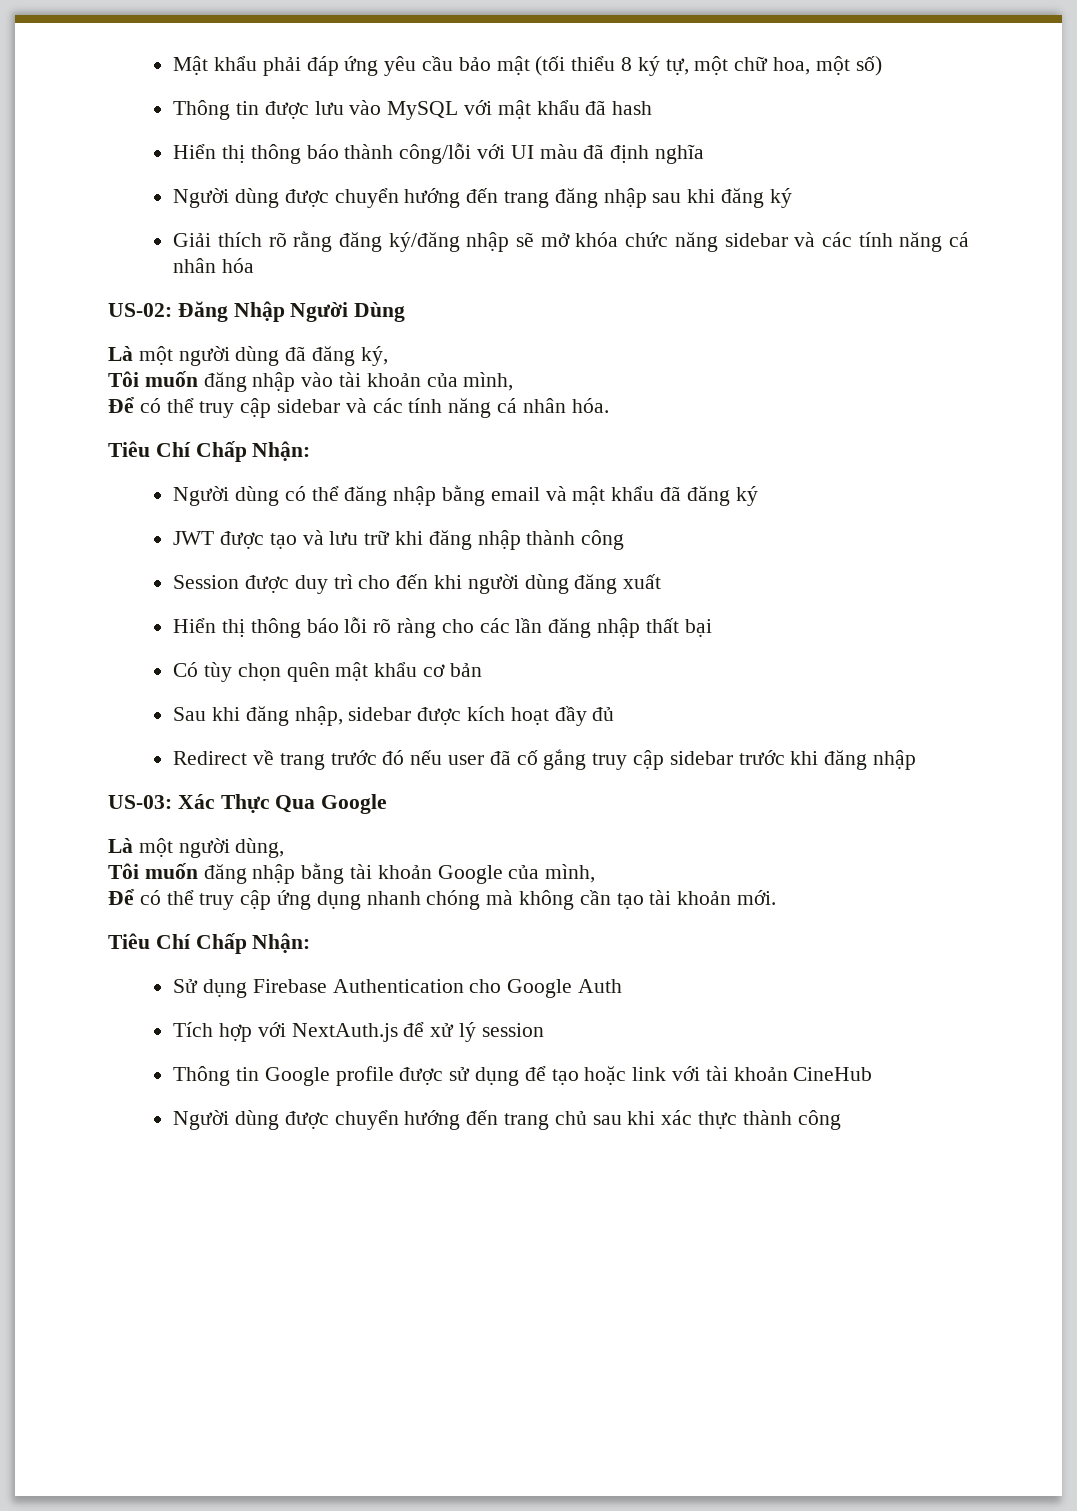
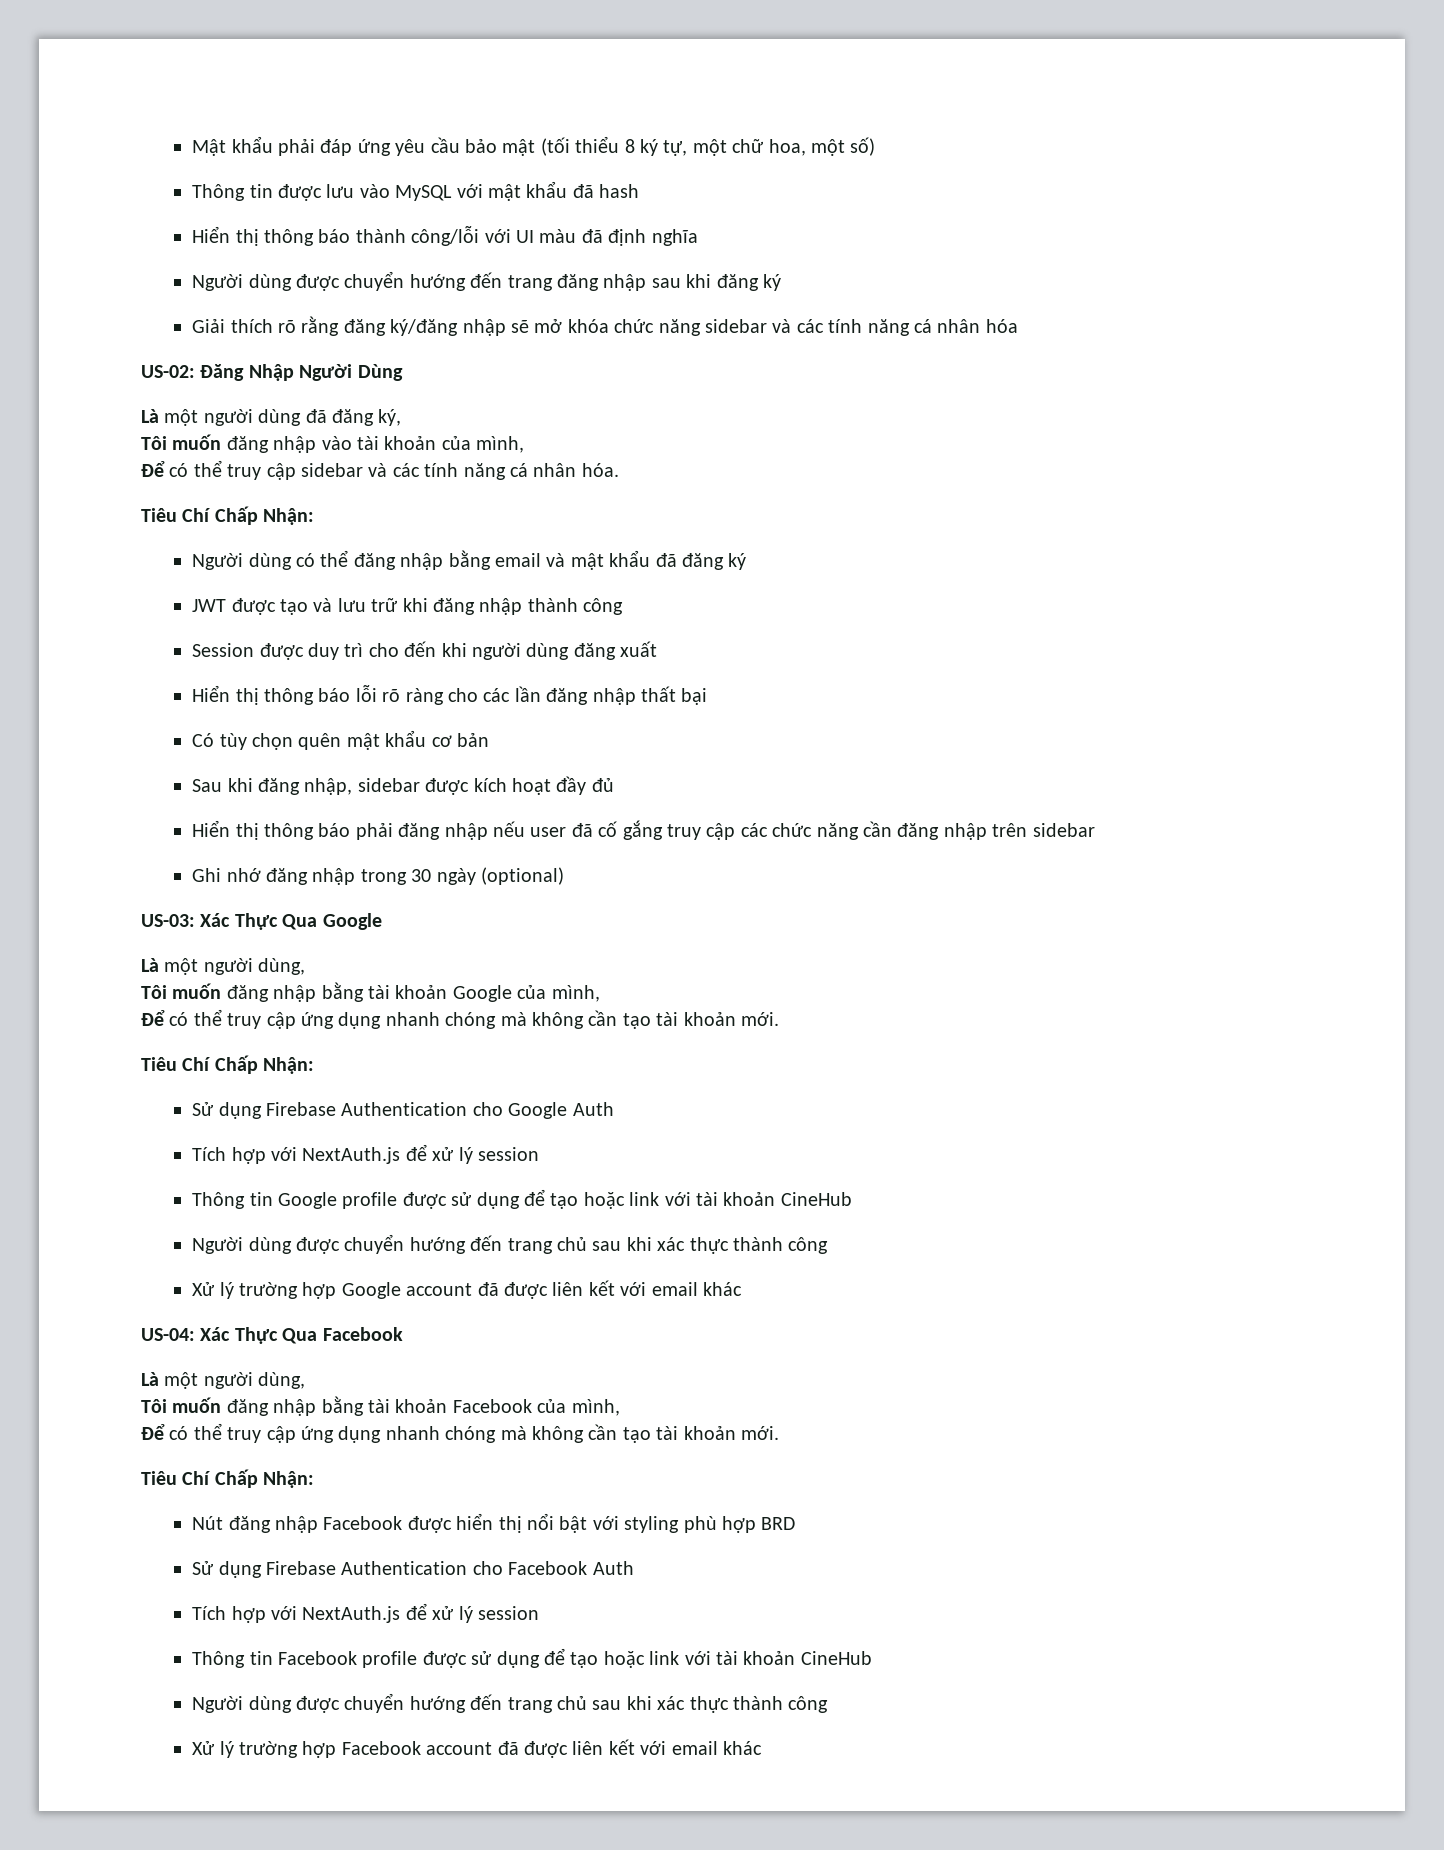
[173,750,405,770] Redirect về trang trước đó -> [192,820,488,840] Hiển thị thông báo phải đăng nhập
[669,750,917,770] sidebar trước khi đăng nhập -> [740,821,1095,840] [192,867,564,885] các chức năng cần đăng nhập trên sidebar // Ghi nhớ đăng nhập trong 30 ngày (optional)
(841, 1120) none -> [192,1280,742,1299] [141,1327,403,1344] [141,1372,306,1389] [141,1396,620,1416] [141,1423,779,1443] [141,1469,315,1488] [192,1513,796,1533] [192,1561,634,1578] [192,1603,539,1623] [192,1648,872,1668] [192,1693,829,1713] [192,1739,762,1758] // Xử lý trường hợp Google account đã được liên kết với email khác // US-04: Xác Thực Qua Facebook // Là một người dùng, // Tôi muốn đăng nhập bằng tài khoản Facebook của mình, // Để có thể truy cập ứng dụng nhanh chóng mà không cần tạo tài khoản mới. // Tiêu Chí Chấp Nhận: // Nút đăng nhập Facebook được hiển thị nổi bật với styling phù hợp BRD // Sử dụng Firebase Authentication cho Facebook Auth // Tích hợp với NextAuth.js để xử lý session // Thông tin Facebook profile được sử dụng để tạo hoặc link với tài khoản CineHub // Người dùng được chuyển hướng đến trang chủ sau khi xác thực thành công // Xử lý trường hợp Facebook account đã được liên kết với email khác

